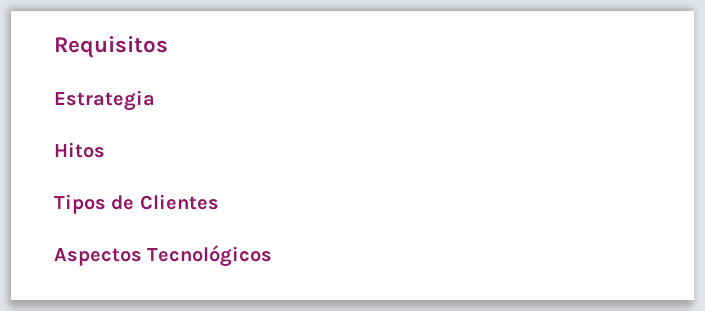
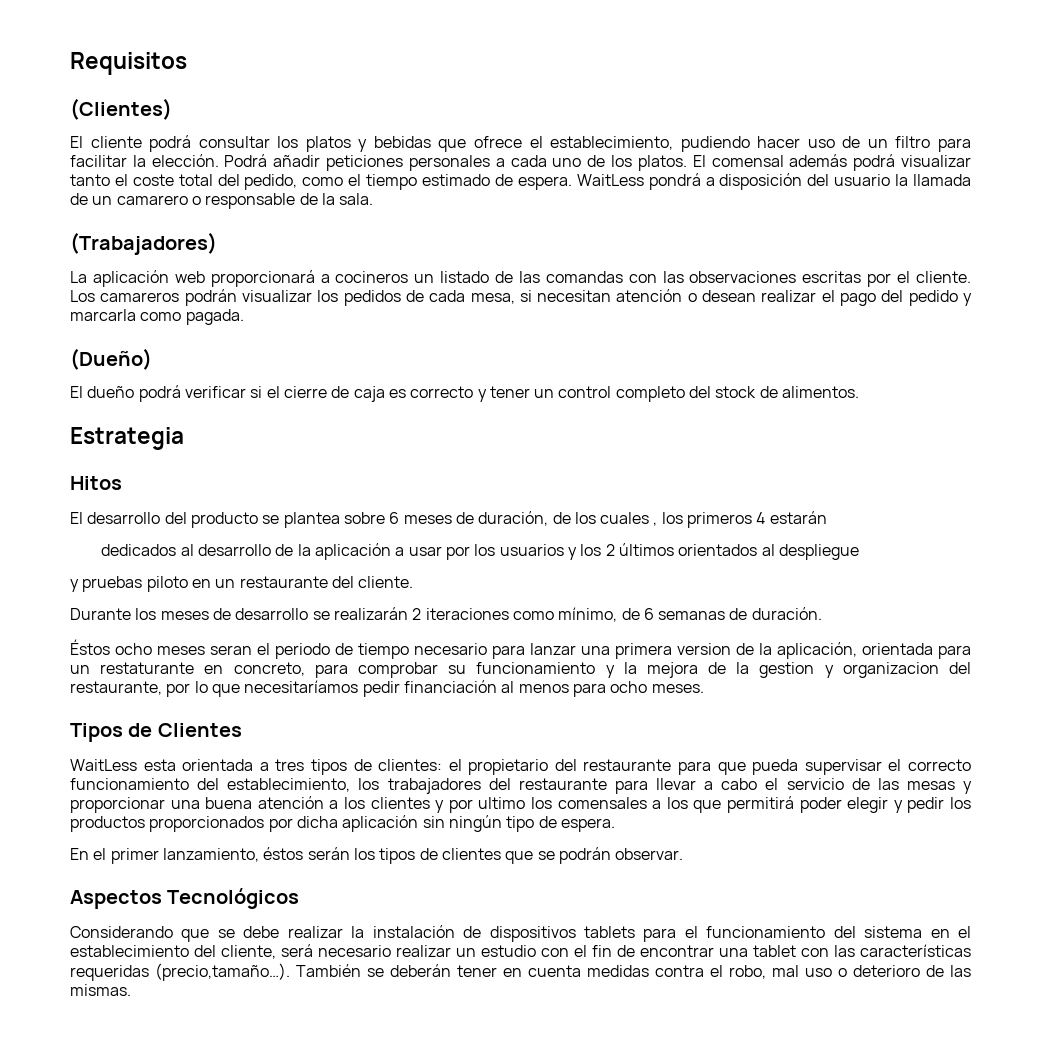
[54,90,155,111] [54,142,105,158] [54,194,219,214] [54,245,273,267] Estrategia // Hitos // Tipos de Clientes // Aspectos Tecnológicos -> [70,98,172,120] [70,135,971,152] [70,154,972,171] [70,173,972,190] [70,193,374,209] [70,232,217,255] [70,270,971,287] [70,289,972,306] [70,309,244,325] [70,348,152,370] [70,385,860,402] [70,427,184,450] [70,476,122,490] [70,511,827,528] [101,543,859,560] [70,576,414,592] [70,607,822,622] [70,639,971,659] [70,662,971,678] [70,680,704,697] [70,723,242,742] [70,759,972,775] [70,778,972,794] [70,796,972,813] [70,815,615,832] [70,847,684,864] [70,888,300,909] [70,925,971,942] [70,944,971,959] [70,963,971,981] [70,984,131,996] (Clientes) // El cliente podrá consultar los platos y bebidas que ofrece el establecimiento, pudiendo hacer uso de un filtro para facilitar la elección. Podrá añadir peticiones personales a cada uno de los platos. El comensal además podrá visualizar tanto el coste total del pedido, como el tiempo estimado de espera. WaitLess pondrá a disposición del usuario la llamada de un camarero o responsable de la sala. // (Trabajadores) // La aplicación web proporcionará a cocineros un listado de las comandas con las observaciones escritas por el cliente. Los camareros podrán visualizar los pedidos de cada mesa, si necesitan atención o desean realizar el pago del pedido y marcarla como pagada. // (Dueño) // El dueño podrá verificar si el cierre de caja es correcto y tener un control completo del stock de alimentos. // Estrategia // Hitos // El desarrollo del producto se plantea sobre 6 meses de duración, de los cuales , los primeros 4 estarán // dedicados al desarrollo de la aplicación a usar por los usuarios y los 2 últimos orientados al despliegue // y pruebas piloto en un restaurante del cliente. // Durante los meses de desarrollo se realizarán 2 iteraciones como mínimo, de 6 semanas de duración. // Éstos ocho meses seran el periodo de tiempo necesario para lanzar una primera version de la aplicación, orientada para un restaturante en concreto, para comprobar su funcionamiento y la mejora de la gestion y organizacion del restaurante, por lo que necesitaríamos pedir financiación al menos para ocho meses. // Tipos de Clientes // WaitLess esta orientada a tres tipos de clientes: el propietario del restaurante para que pueda supervisar el correcto funcionamiento del establecimiento, los trabajadores del restaurante para llevar a cabo el servicio de las mesas y proporcionar una buena atención a los clientes y por ultimo los comensales a los que permitirá poder elegir y pedir los productos proporcionados por dicha aplicación sin ningún tipo de espera. // En el primer lanzamiento, éstos serán los tipos de clientes que se podrán observar. // Aspectos Tecnológicos // Considerando que se debe realizar la instalación de dispositivos tablets para el funcionamiento del sistema en el establecimiento del cliente, será necesario realizar un estudio con el fin de encontrar una tablet con las características requeridas (precio,tamaño…). También se deberán tener en cuenta medidas contra el robo, mal uso o deterioro de las mismas.

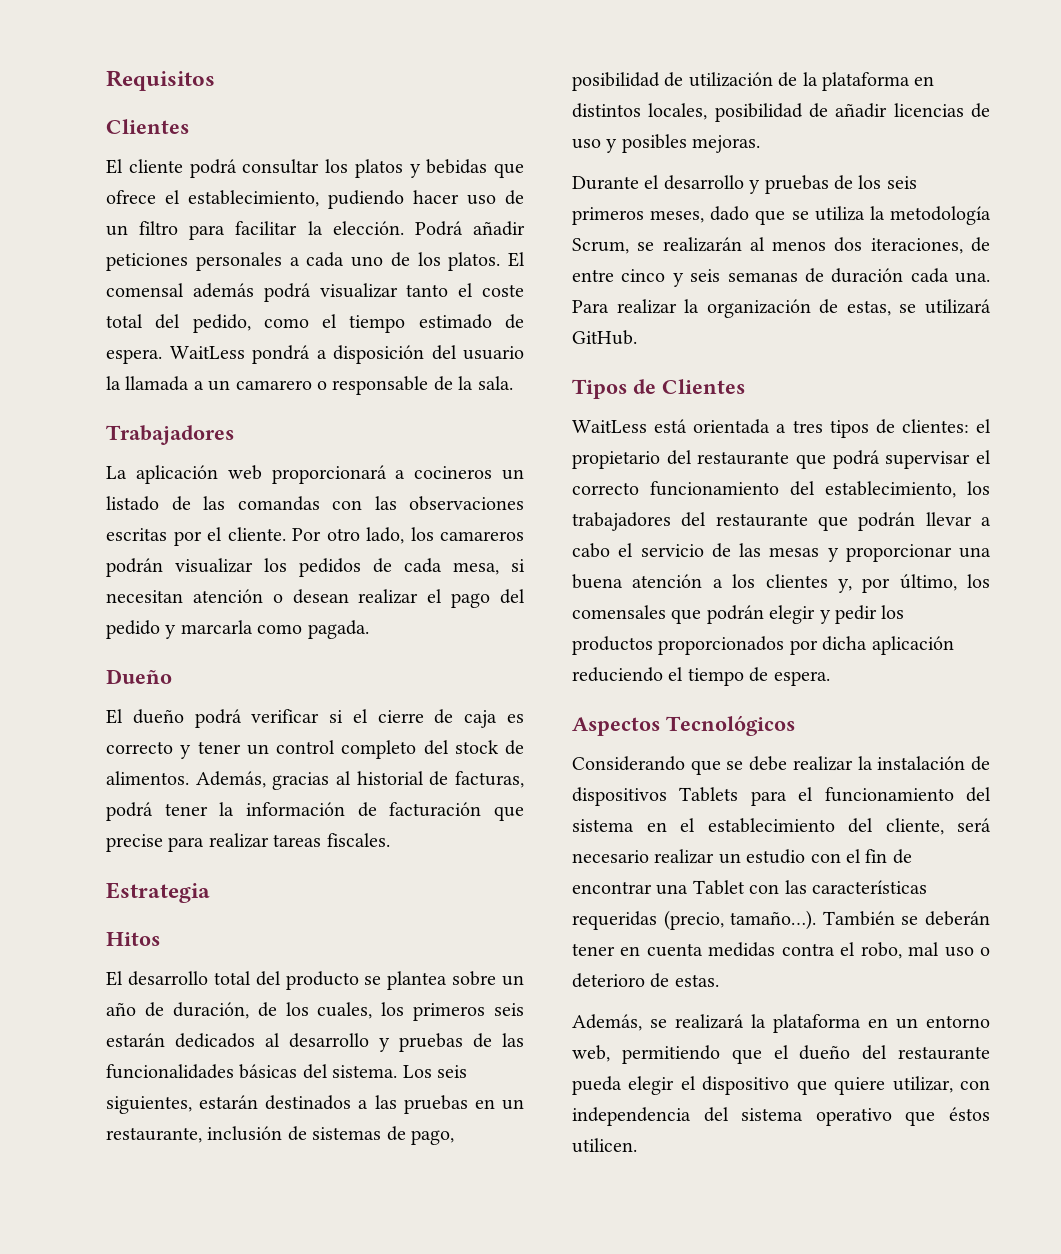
[70,98,172,120] (Clientes) -> [106,119,189,134] Clientes
[70,193,88,205] de -> [193,381,204,390] a
[70,232,217,255] (Trabajadores) -> [106,425,234,445] Trabajadores
[70,290,95,302] Los -> [292,527,434,544] Por otro lado, los
[70,348,152,370] (Dueño) -> [106,669,172,684] Dueño
(860, 392) none -> [195,771,524,790] [106,802,524,821] [106,833,390,852] Además, gracias al historial de facturas, podrá tener la información de facturación que precise para realizar tareas fiscales.
(161, 518) none -> [213,971,251,985] total
[389,512,452,524] 6 meses -> [502,975,524,986] [106,1002,136,1016] un año
[600,512,658,526] cuales , -> [317,1002,373,1019] cuales,
[756,511,827,524] 4 estarán // -> [494,1003,524,1016] [106,1033,165,1047] seis estarán
[275,543,859,560] [70,576,414,592] [70,607,822,622] [70,639,971,659] [70,662,971,678] [70,680,704,697] de la aplicación a usar por los usuarios y los 2 últimos orientados al despliegue // y pruebas piloto en un restaurante del cliente. // Durante los meses de desarrollo se realizarán 2 iteraciones como mínimo, de 6 semanas de duración. // Éstos ocho meses seran el periodo de tiempo necesario para lanzar una primera version de la aplicación, orientada para un restaturante en concreto, para comprobar su funcionamiento y la mejora de la gestion y organizacion del restaurante, por lo que necesitaríamos pedir financiación al menos para ocho meses. -> [379,1033,524,1052] [106,1064,467,1079] [106,1095,525,1114] [106,1126,454,1145] [572,72,935,91] [572,103,990,122] [572,134,761,153] [572,175,917,194] [572,206,991,225] [572,237,990,254] [572,268,990,287] [572,299,991,318] [572,330,637,345] y pruebas de las funcionalidades básicas del sistema. Los seis siguientes, estarán destinados a las pruebas en un restaurante, inclusión de sistemas de pago, posibilidad de utilización de la plataforma en distintos locales, posibilidad de añadir licencias de uso y posibles mejoras. // Durante el desarrollo y pruebas de los seis primeros meses, dado que se utiliza la metodología Scrum, se realizarán al menos dos iteraciones, de entre cinco y seis semanas de duración cada una. Para realizar la organización de estas, se utilizará GitHub.
[143,759,176,771] esta -> [654,419,688,433] está
[678,759,799,775] para que pueda -> [796,450,880,469] que podrá
[614,780,648,794] para -> [818,512,916,531] que podrán
[435,796,842,813] y por ultimo los comensales a los que permitirá poder -> [837,574,990,593] [572,605,764,624] y, por último, los comensales que podrán
[422,815,615,832] [70,847,684,864] sin ningún tipo de espera. // En el primer lanzamiento, éstos serán los tipos de clientes que se podrán observar. -> [572,667,830,686] reduciendo el tiempo de espera.
[583,926,635,938] tablets -> [679,787,739,802] Tablets
[753,945,796,957] tablet -> [692,880,745,895] Tablet
[155,963,290,981] (precio,tamaño…). -> [663,910,817,930] (precio, tamaño…).
[950,965,971,977] [70,984,131,996] las mismas. -> [674,974,719,987] [572,1014,990,1033] [572,1045,990,1064] [572,1076,990,1095] [572,1107,990,1126] [572,1138,637,1153] estas. // Además, se realizará la plataforma en un entorno web, permitiendo que el dueño del restaurante pueda elegir el dispositivo que quiere utilizar, con independencia del sistema operativo que éstos utilicen.

